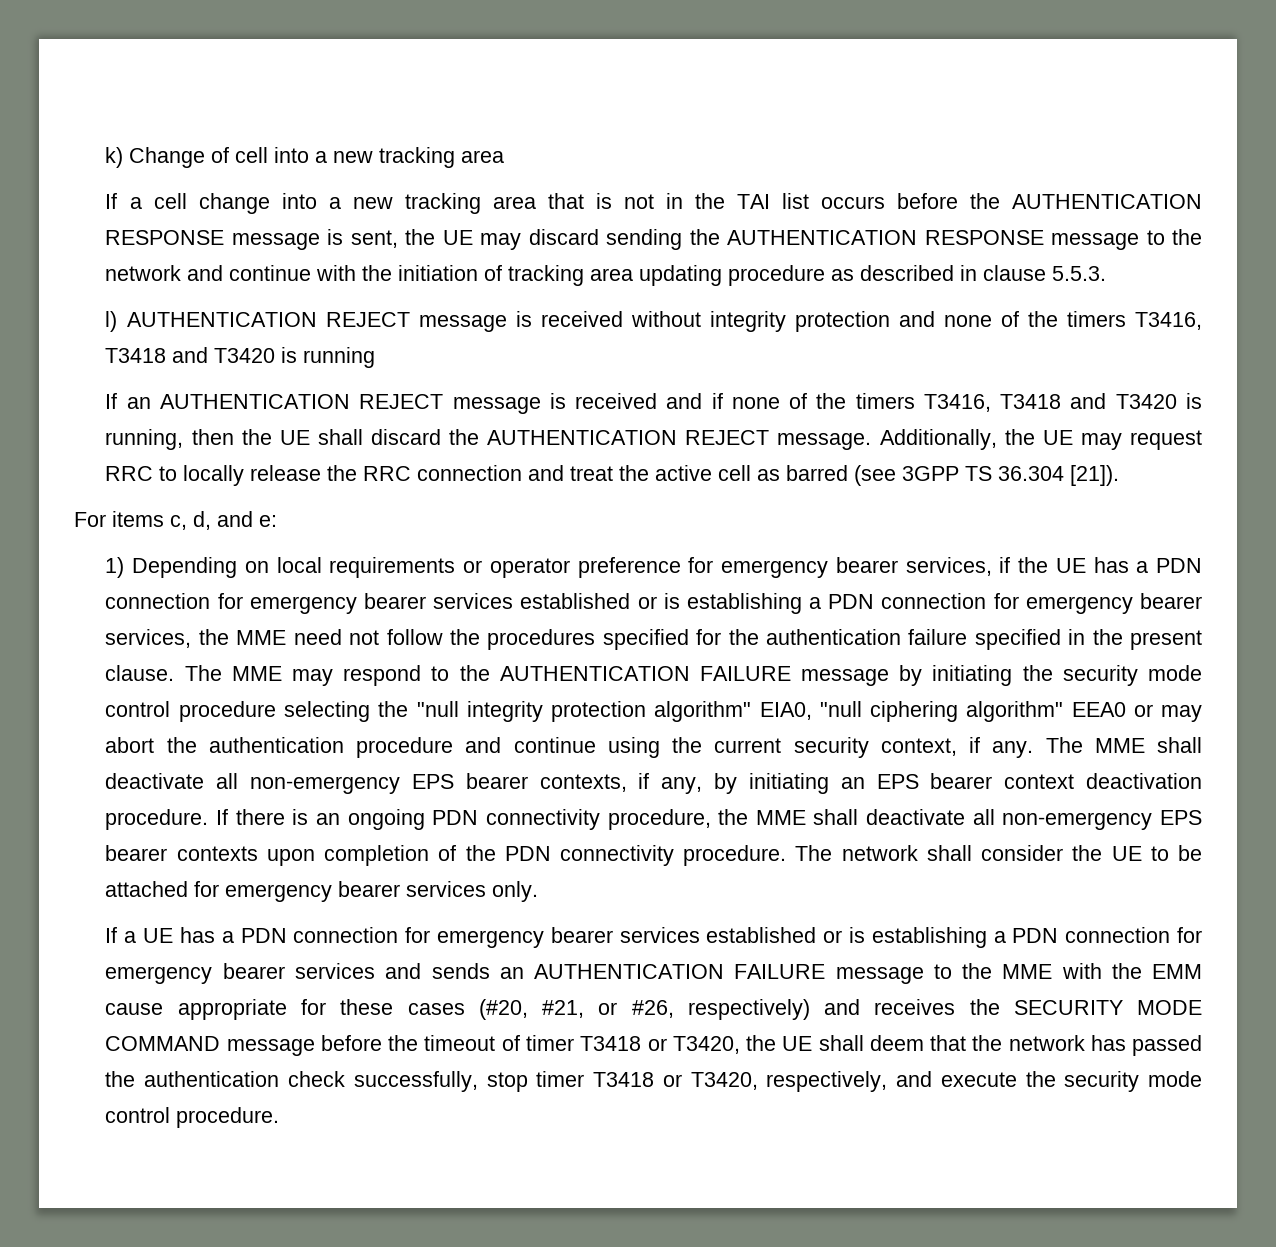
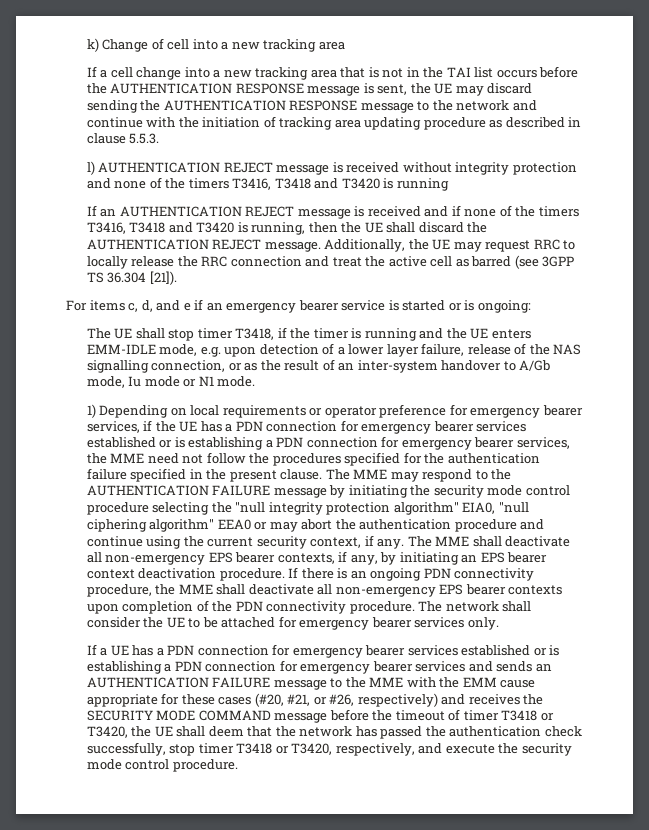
[259,515,277,527] e: -> [183,299,531,313] [86,327,531,341] [86,343,582,357] [86,359,551,373] [86,376,256,388] e if an emergency bearer service is started or is ongoing: // The UE shall stop timer T3418, if the timer is running and the UE enters EMM-IDLE mode, e.g. upon detection of a lower layer failure, release of the NAS signalling connection, or as the result of an inter-system handover to A/Gb mode, Iu mode or N1 mode.

